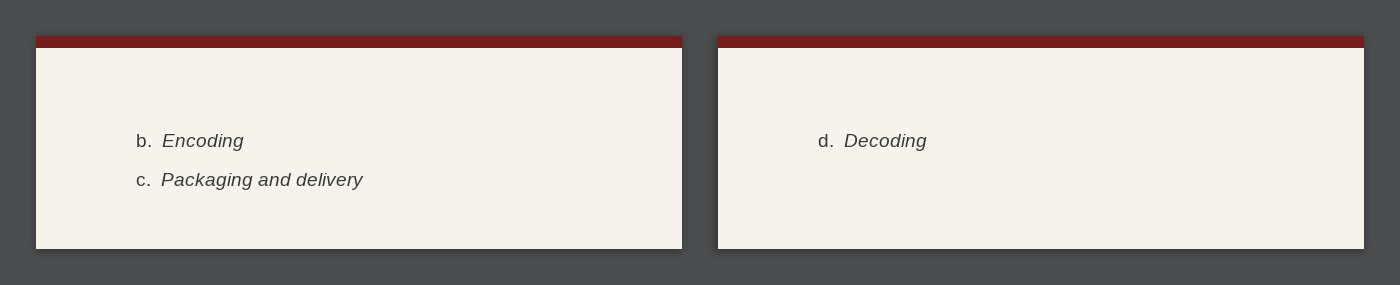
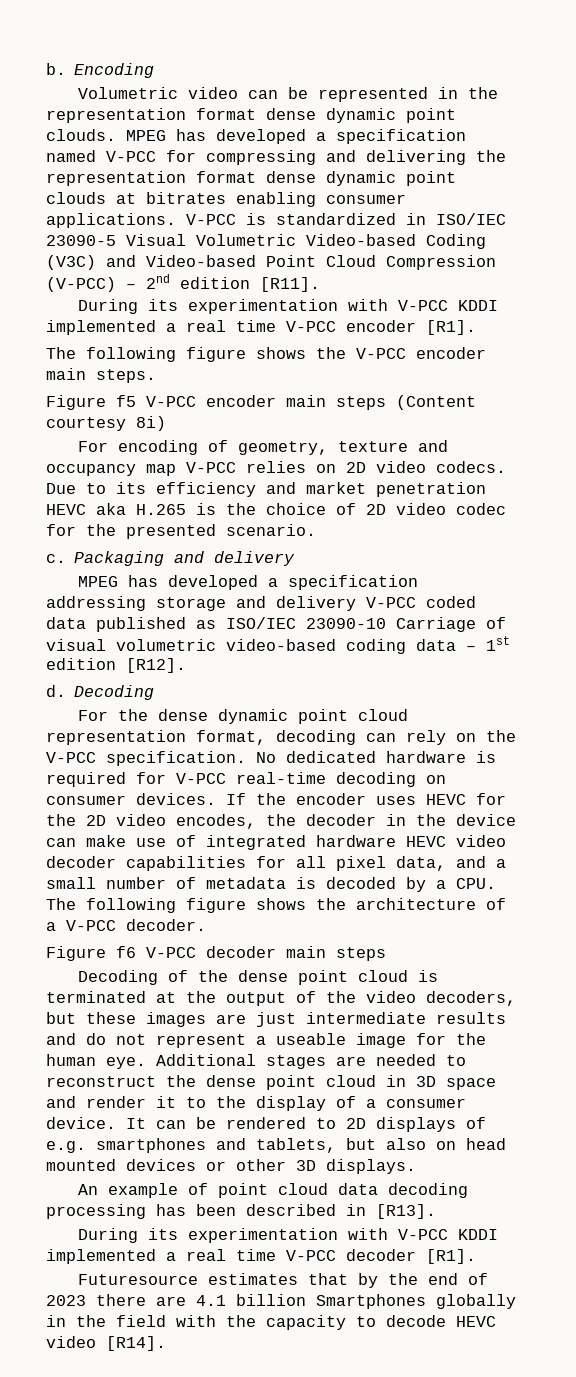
[136,173,365,190] [818,134,927,151] c. Packaging and delivery // d. Decoding -> [77,87,498,102] [46,108,456,123] [46,129,466,144] [46,150,506,165] [46,171,456,186] [46,192,406,207] [46,213,506,228] [46,234,486,249] [46,255,496,270] [46,274,320,292] [77,299,498,314] [46,320,476,335] [46,347,486,362] [46,368,156,383] [46,395,476,410] [46,416,166,431] [77,440,448,455] [46,461,506,476] [46,482,486,497] [46,503,506,515] [46,524,316,539] [46,551,296,566] [77,575,418,590] [46,596,476,611] [46,617,506,632] [46,636,510,654] [46,658,186,673] [46,685,155,700] [77,709,408,724] [46,730,516,745] [46,751,496,766] [46,772,446,787] [46,793,506,805] [46,814,516,829] [46,835,506,850] [46,856,506,871] [46,877,496,892] [46,898,506,913] [46,919,206,931] [46,946,386,961] [77,970,438,985] [46,991,516,1006] [46,1012,506,1027] [46,1033,486,1048] [46,1054,466,1069] [46,1075,496,1090] [46,1096,466,1111] [46,1117,486,1132] [46,1138,506,1153] [46,1159,416,1174] [77,1183,468,1198] [46,1204,436,1219] [77,1228,498,1243] [46,1249,476,1264] [77,1273,488,1288] [46,1294,516,1309] [46,1315,496,1330] [46,1336,166,1351] Volumetric video can be represented in the representation format dense dynamic point clouds. MPEG has developed a specification named V-PCC for compressing and delivering the representation format dense dynamic point clouds at bitrates enabling consumer applications. V-PCC is standardized in ISO/IEC 23090-5 Visual Volumetric Video-based Coding (V3C) and Video-based Point Cloud Compression (V-PCC) – 2nd edition [R11]. // During its experimentation with V-PCC KDDI implemented a real time V-PCC encoder [R1]. // The following figure shows the V-PCC encoder main steps. // Figure f5 V-PCC encoder main steps (Content courtesy 8i) // For encoding of geometry, texture and occupancy map V-PCC relies on 2D video codecs. Due to its efficiency and market penetration HEVC aka H.265 is the choice of 2D video codec for the presented scenario. // c. Packaging and delivery // MPEG has developed a specification addressing storage and delivery V-PCC coded data published as ISO/IEC 23090-10 Carriage of visual volumetric video-based coding data – 1st edition [R12]. // d. Decoding // For the dense dynamic point cloud representation format, decoding can rely on the V-PCC specification. No dedicated hardware is required for V-PCC real-time decoding on consumer devices. If the encoder uses HEVC for the 2D video encodes, the decoder in the device can make use of integrated hardware HEVC video decoder capabilities for all pixel data, and a small number of metadata is decoded by a CPU. The following figure shows the architecture of a V-PCC decoder. // Figure f6 V-PCC decoder main steps // Decoding of the dense point cloud is terminated at the output of the video decoders, but these images are just intermediate results and do not represent a useable image for the human eye. Additional stages are needed to reconstruct the dense point cloud in 3D space and render it to the display of a consumer device. It can be rendered to 2D displays of e.g. smartphones and tablets, but also on head mounted devices or other 3D displays. // An example of point cloud data decoding processing has been described in [R13]. // During its experimentation with V-PCC KDDI implemented a real time V-PCC decoder [R1]. // Futuresource estimates that by the end of 2023 there are 4.1 billion Smartphones globally in the field with the capacity to decode HEVC video [R14].

